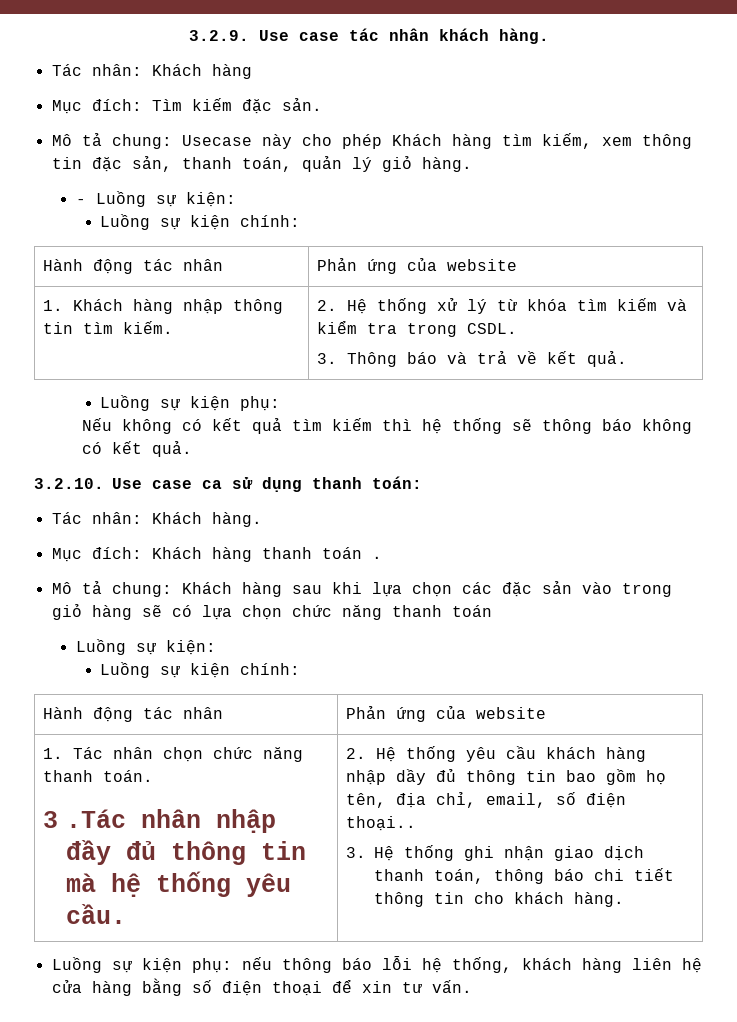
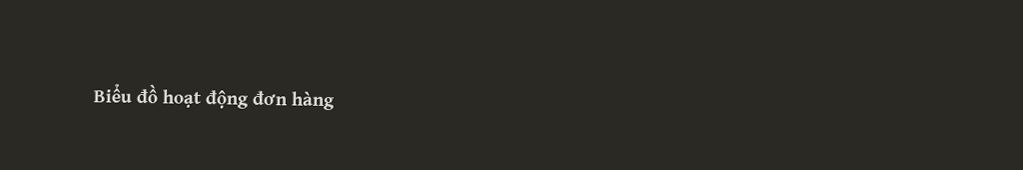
[188,28,549,44] [51,64,252,79] [51,98,322,114] [51,133,692,149] [51,156,472,172] [75,191,236,207] [99,214,300,230] [42,259,223,274] [316,258,517,274] [42,299,283,314] [42,321,173,334] [316,298,687,314] [316,321,517,337] [316,351,627,367] [99,395,280,411] [82,418,693,434] [82,441,193,457] [34,476,422,492] [51,512,262,527] [51,547,382,562] [51,581,672,597] [51,604,492,620] [75,639,216,655] [99,662,300,678] [42,707,223,722] [345,706,546,722] [42,747,303,762] [42,770,153,782] [42,809,276,833] [65,840,306,865] [65,871,291,897] [65,904,126,924] [345,746,646,762] [345,769,666,785] [345,792,626,808] [345,816,416,831] [345,845,644,861] [373,868,674,884] [373,892,624,907] [51,956,702,973] [51,978,472,996] 3.2.9. Use case tác nhân khách hàng. // Tác nhân: Khách hàng // Mục đích: Tìm kiếm đặc sản. // Mô tả chung: Usecase này cho phép Khách hàng tìm kiếm, xem thông tin đặc sản, thanh toán, quản lý giỏ hàng. // - Luồng sự kiện: // Luồng sự kiện chính: // Hành động tác nhân | Phản ứng của website // 1. Khách hàng nhập thông tin tìm kiếm. | 2. Hệ thống xử lý từ khóa tìm kiếm và kiểm tra trong CSDL. // 3. Thông báo và trả về kết quả. // Luồng sự kiện phụ: // Nếu không có kết quả tìm kiếm thì hệ thống sẽ thông báo không có kết quả. // 3.2.10. Use case ca sử dụng thanh toán: // Tác nhân: Khách hàng. // Mục đích: Khách hàng thanh toán . // Mô tả chung: Khách hàng sau khi lựa chọn các đặc sản vào trong giỏ hàng sẽ có lựa chọn chức năng thanh toán // Luồng sự kiện: // Luồng sự kiện chính: // Hành động tác nhân | Phản ứng của website // 1. Tác nhân chọn chức năng thanh toán. // 3 .Tác nhân nhập đầy đủ thông tin mà hệ thống yêu cầu. | 2. Hệ thống yêu cầu khách hàng nhập dầy đủ thông tin bao gồm họ tên, địa chỉ, email, số điện thoại.. // 3. Hệ thống ghi nhận giao dịch thanh toán, thông báo chi tiết thông tin cho khách hàng. // Luồng sự kiện phụ: nếu thông báo lỗi hệ thống, khách hàng liên hệ cửa hàng bằng số điện thoại để xin tư vấn. -> [93,83,335,111] Biểu đồ hoạt động đơn hàng

